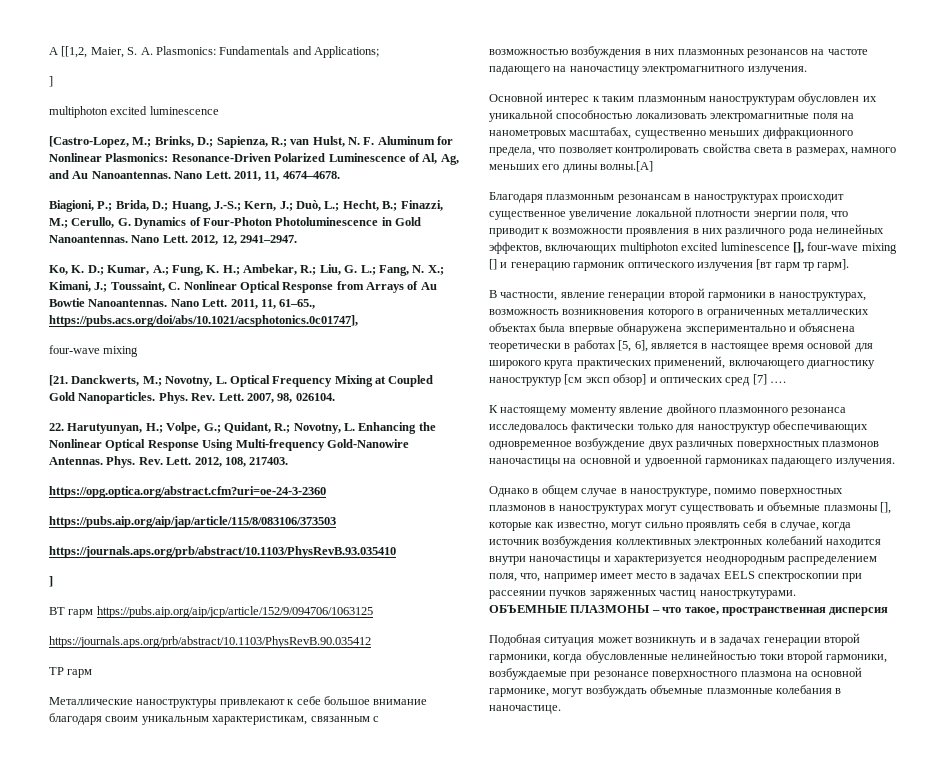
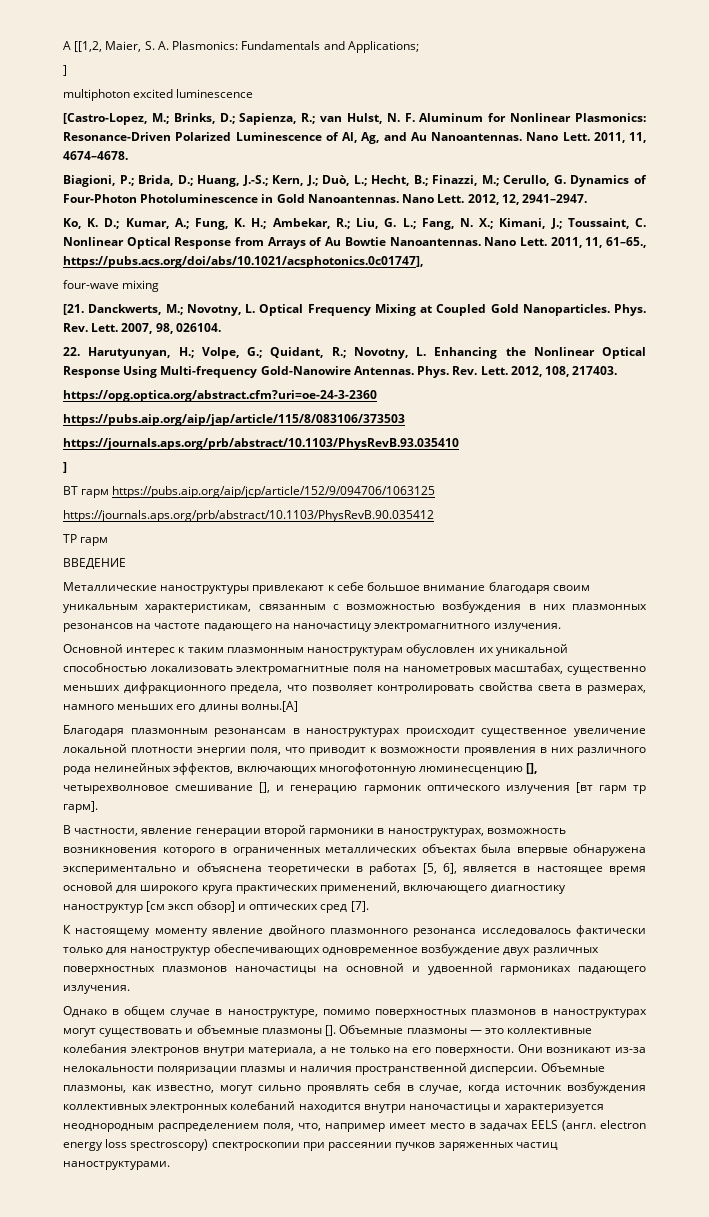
(93, 673) none -> [63,558,126,569] // ВВЕДЕНИЕ
[619,242,897,254] [489,259,497,270] multiphoton excited luminescence [], four-wave mixing [] -> [318,763,538,775] [63,782,271,794] многофотонную люминесценцию [], четырехволновое смешивание [],
[752,374,786,385] [7] …. -> [350,901,369,912] [7].
[880,502,891,514] [489,522,532,531] [], которые -> [325,1025,593,1036] [63,1044,646,1056] [63,1063,605,1075] [63,1085,126,1093] []. Объемные плазмоны — это коллективные колебания электронов внутри материала, а не только на его поверхности. Они возникают из-за нелокальности поляризации плазмы и наличия пространственной дисперсии. Объемные плазмоны,
(755, 575) none -> [562,1120,646,1131] [63,1139,209,1151] (англ. electron energy loss spectroscopy)
[699,590,796,599] [489,605,889,616] [489,633,860,646] [489,650,888,663] [489,667,863,680] [489,685,842,697] [489,705,561,714] наностркутурами. // ОБЪЕМНЫЕ ПЛАЗМОНЫ – что такое, пространственная дисперсия // Подобная ситуация может возникнуть и в задачах генерации второй гармоники, когда обусловленные нелинейностью токи второй гармоники, возбуждаемые при резонансе поверхностного плазмона на основной гармонике, могут возбуждать объемные плазмонные колебания в наночастице. -> [63,1161,170,1170] наноструктурами.

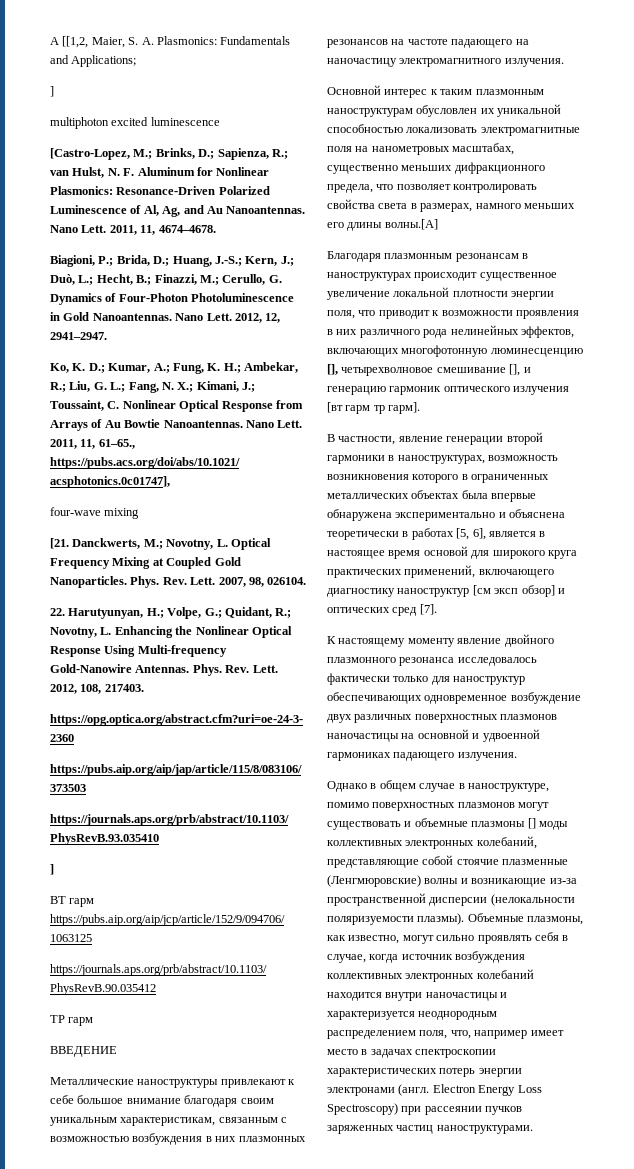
[540,1009,648,1018] в наноструктурах -> (515, 805) none
[325,1025,593,1036] [63,1044,646,1056] [63,1063,538,1075] []. Объемные плазмоны — это коллективные колебания электронов внутри материала, а не только на его поверхности. Они возникают из-за нелокальности поляризации плазмы и наличия пространственной дисперсии. -> [527,818,568,830] [327,836,537,849] [327,855,569,868] [327,875,577,887] [327,893,575,906] [327,913,465,925] [] моды коллективных электронных колебаний, представляющие собой стоячие плазменные (Ленгмюровские) волны и возникающие из-за пространственной дисперсии (нелокальности поляризуемости плазмы).
[531,1120,646,1131] [63,1139,300,1151] EELS (англ. electron energy loss spectroscopy) спектроскопии -> [415,1049,497,1058] [327,1068,522,1077] [327,1084,542,1096] [327,1103,398,1115] спектроскопии характеристических потерь энергии электронами (англ. Electron Energy Loss Spectroscopy)

